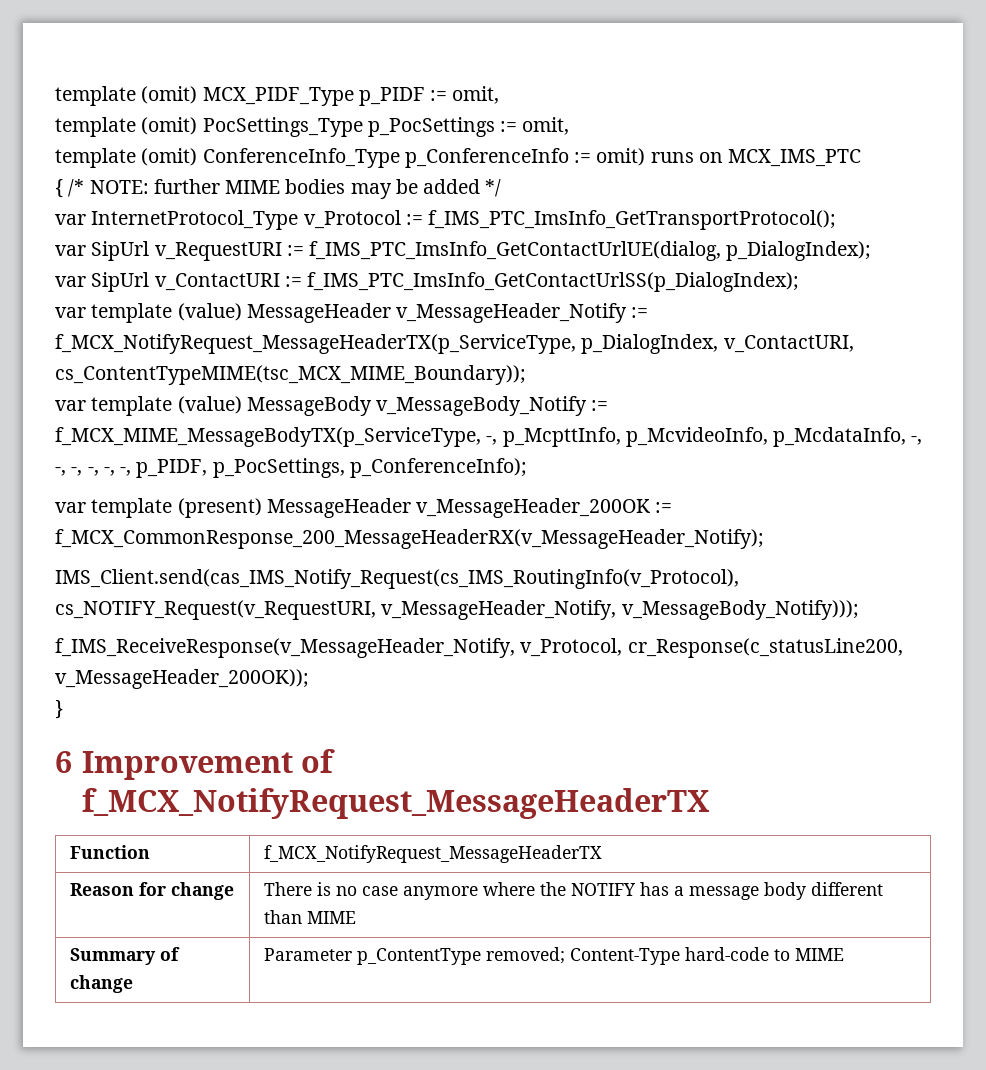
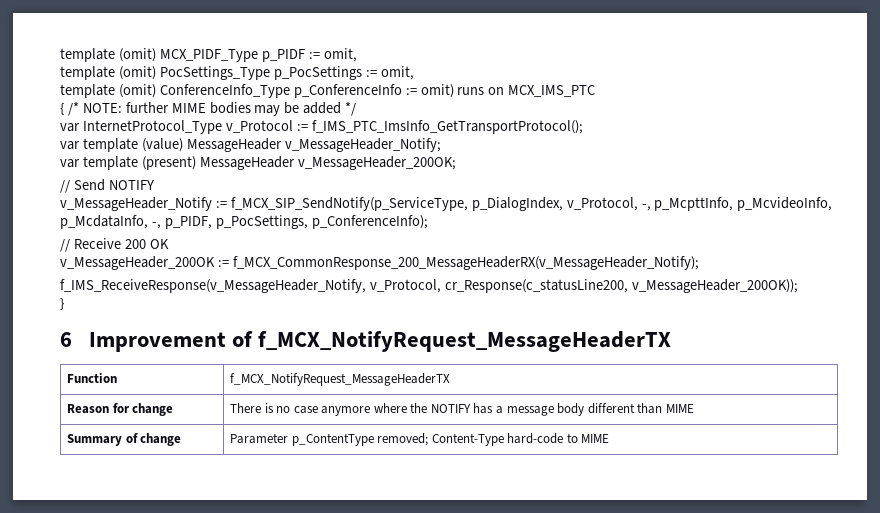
[91,241,872,261] [55,272,800,292] [55,303,649,323] [55,334,854,354] [55,365,526,385] [55,396,609,416] [55,427,481,447] SipUrl v_RequestURI := f_IMS_PTC_ImsInfo_GetContactUrlUE(dialog, p_DialogIndex); // var SipUrl v_ContactURI := f_IMS_PTC_ImsInfo_GetContactUrlSS(p_DialogIndex); // var template (value) MessageHeader v_MessageHeader_Notify := f_MCX_NotifyRequest_MessageHeaderTX(p_ServiceType, p_DialogIndex, v_ContactURI, cs_ContentTypeMIME(tsc_MCX_MIME_Boundary)); // var template (value) MessageBody v_MessageBody_Notify := f_MCX_MIME_MessageBodyTX(p_ServiceType, -> [82,138,441,152] [60,156,456,170] [60,179,154,193] [60,197,638,211] template (value) MessageHeader v_MessageHeader_Notify; // var template (present) MessageHeader v_MessageHeader_200OK; // // Send NOTIFY // v_MessageHeader_Notify := f_MCX_SIP_SendNotify(p_ServiceType, p_DialogIndex, v_Protocol,
[55,467,132,476] -, -, -, -, -, -> (161, 225) none
[55,498,411,518] var template (present) MessageHeader -> [60,238,169,252] // Receive 200 OK //
[55,569,739,589] [55,600,859,620] // IMS_Client.send(cas_IMS_Notify_Request(cs_IMS_RoutingInfo(v_Protocol), cs_NOTIFY_Request(v_RequestURI, v_MessageHeader_Notify, v_MessageBody_Notify))); -> (699, 263) none

